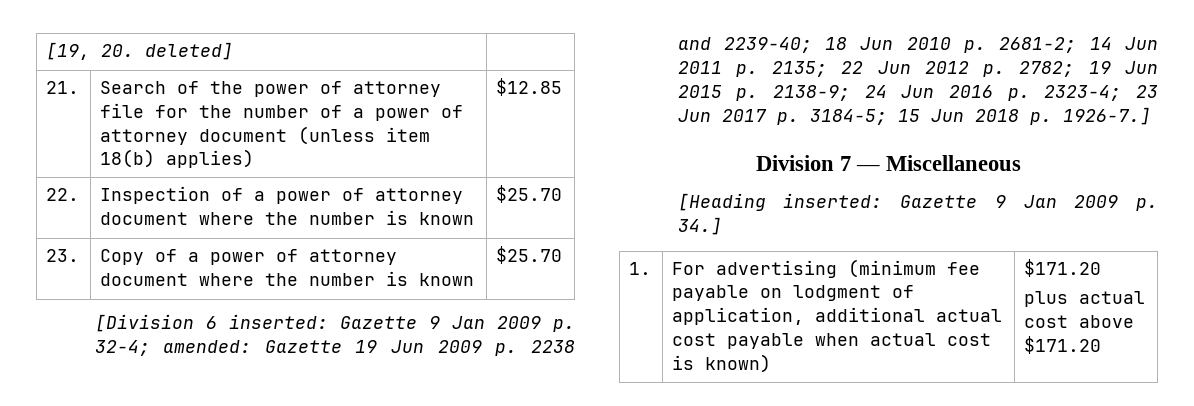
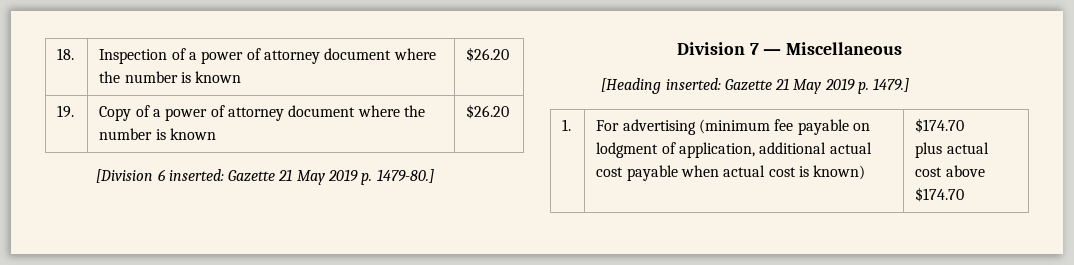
[46,42,234,60] [46,81,80,94] [100,81,442,97] [100,103,464,121] [100,126,431,145] [100,149,255,168] [496,78,563,96] [46,188,80,201] [19, 20. deleted] | // 21. | Search of the power of attorney file for the number of a power of attorney document (unless item 18(b) applies) | $12.85 // 22. -> [57,48,75,60] 18.
[496,185,563,203] [46,249,80,262] $25.70 // 23. -> [466,47,510,62] [57,105,75,118] $26.20 // 19.
[496,246,563,264] $25.70 -> [466,104,510,119] $26.20
[428,316,575,332] [94,340,575,356] [677,37,1158,53] [677,61,1158,77] [677,85,1158,101] [677,107,1151,125] 9 Jan 2009 p. 32-4; amended: Gazette 19 Jun 2009 p. 2238 and 2239-40; 18 Jun 2010 p. 2681-2; 14 Jun 2011 p. 2135; 22 Jun 2012 p. 2782; 19 Jun 2015 p. 2138-9; 24 Jun 2016 p. 2323-4; 23 Jun 2017 p. 3184-5; 15 Jun 2018 p. 1926-7.] -> [278,169,434,185] 21 May 2019 p. 1479-80.]
[994,195,1158,211] [677,217,722,235] 9 Jan 2009 p. 34.] -> [775,78,910,94] 21 May 2019 p. 1479.]
[1024,259,1102,277] $171.20 -> [915,118,965,133] $174.70
[1024,336,1102,354] $171.20 -> [915,187,965,202] $174.70

